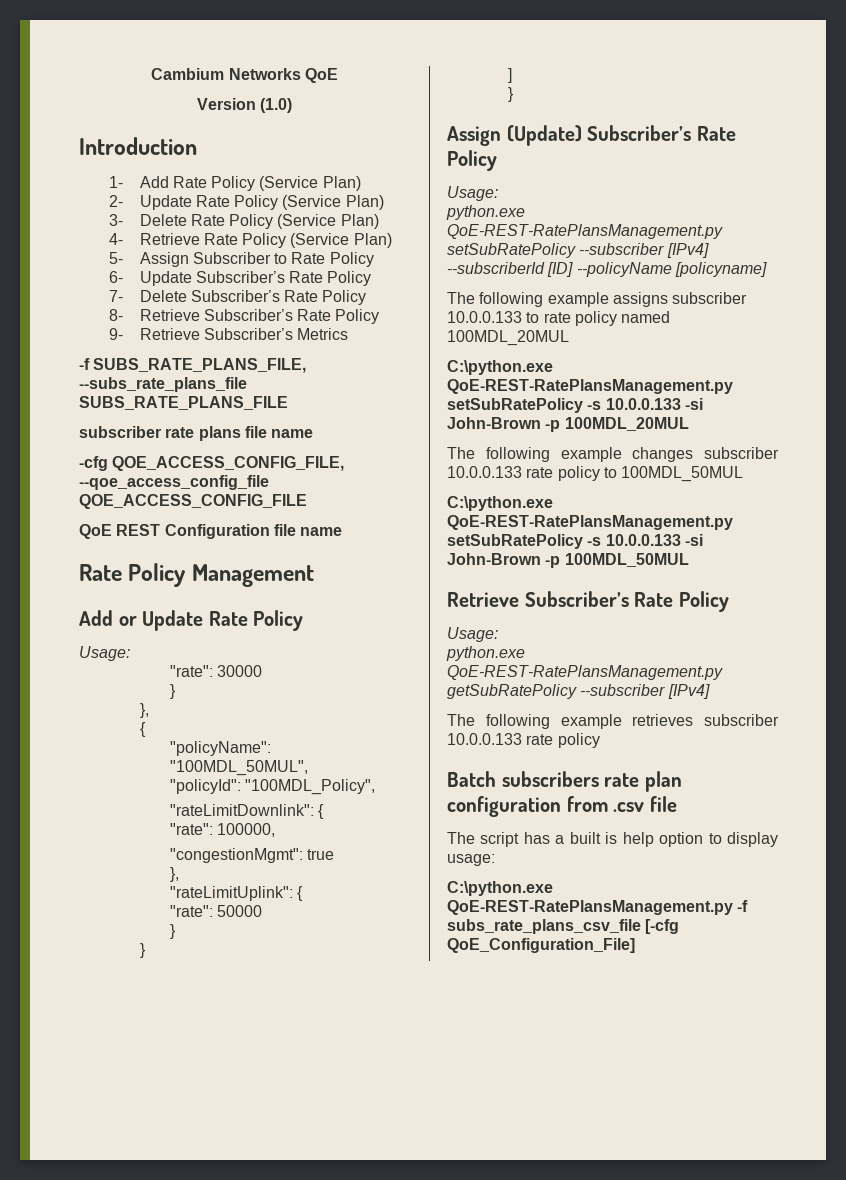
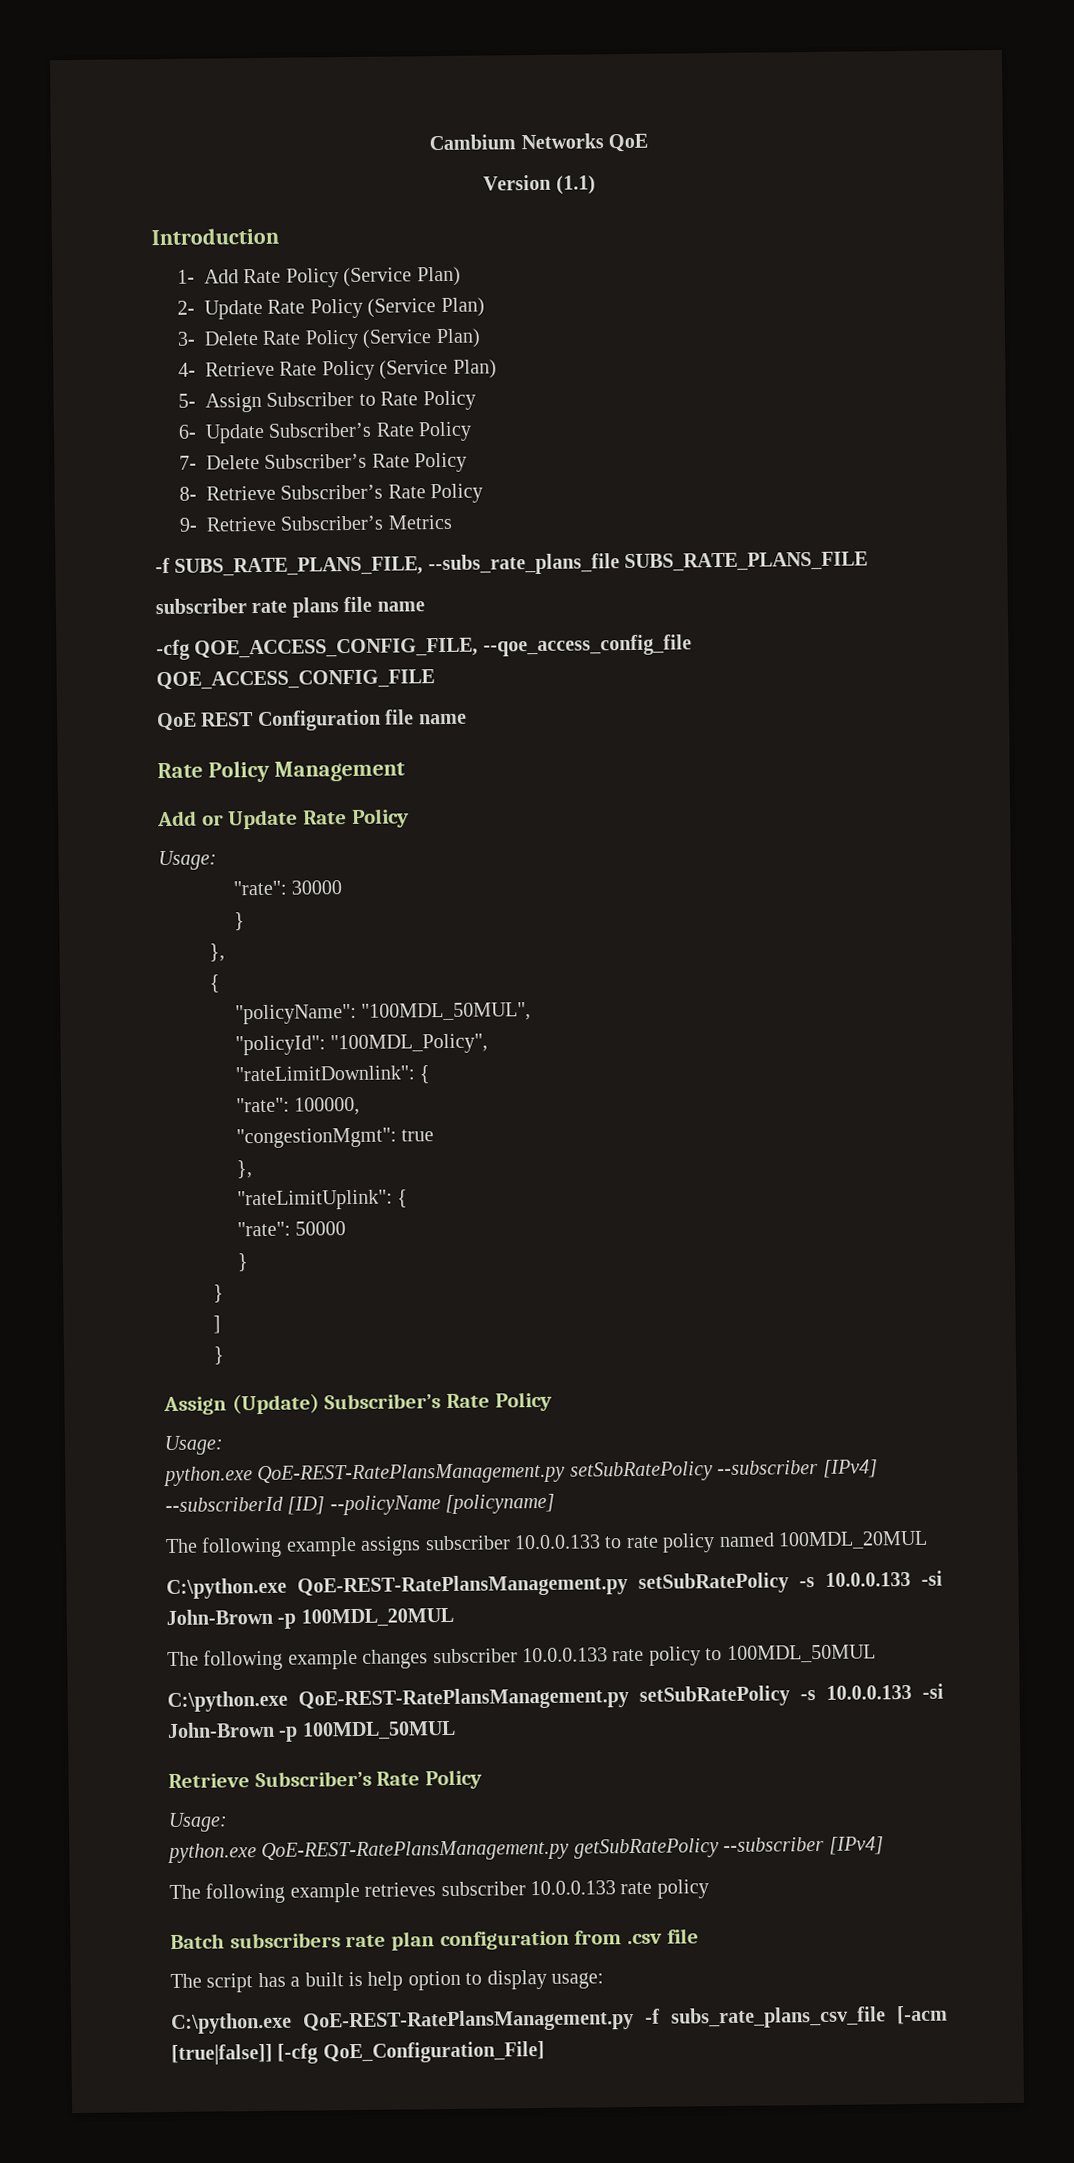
[260,98,293,113] (1.0) -> [555,175,596,195] (1.1)
(641, 926) none -> [897,2005,948,2025] [171,2043,273,2066] [-acm [true|false]]

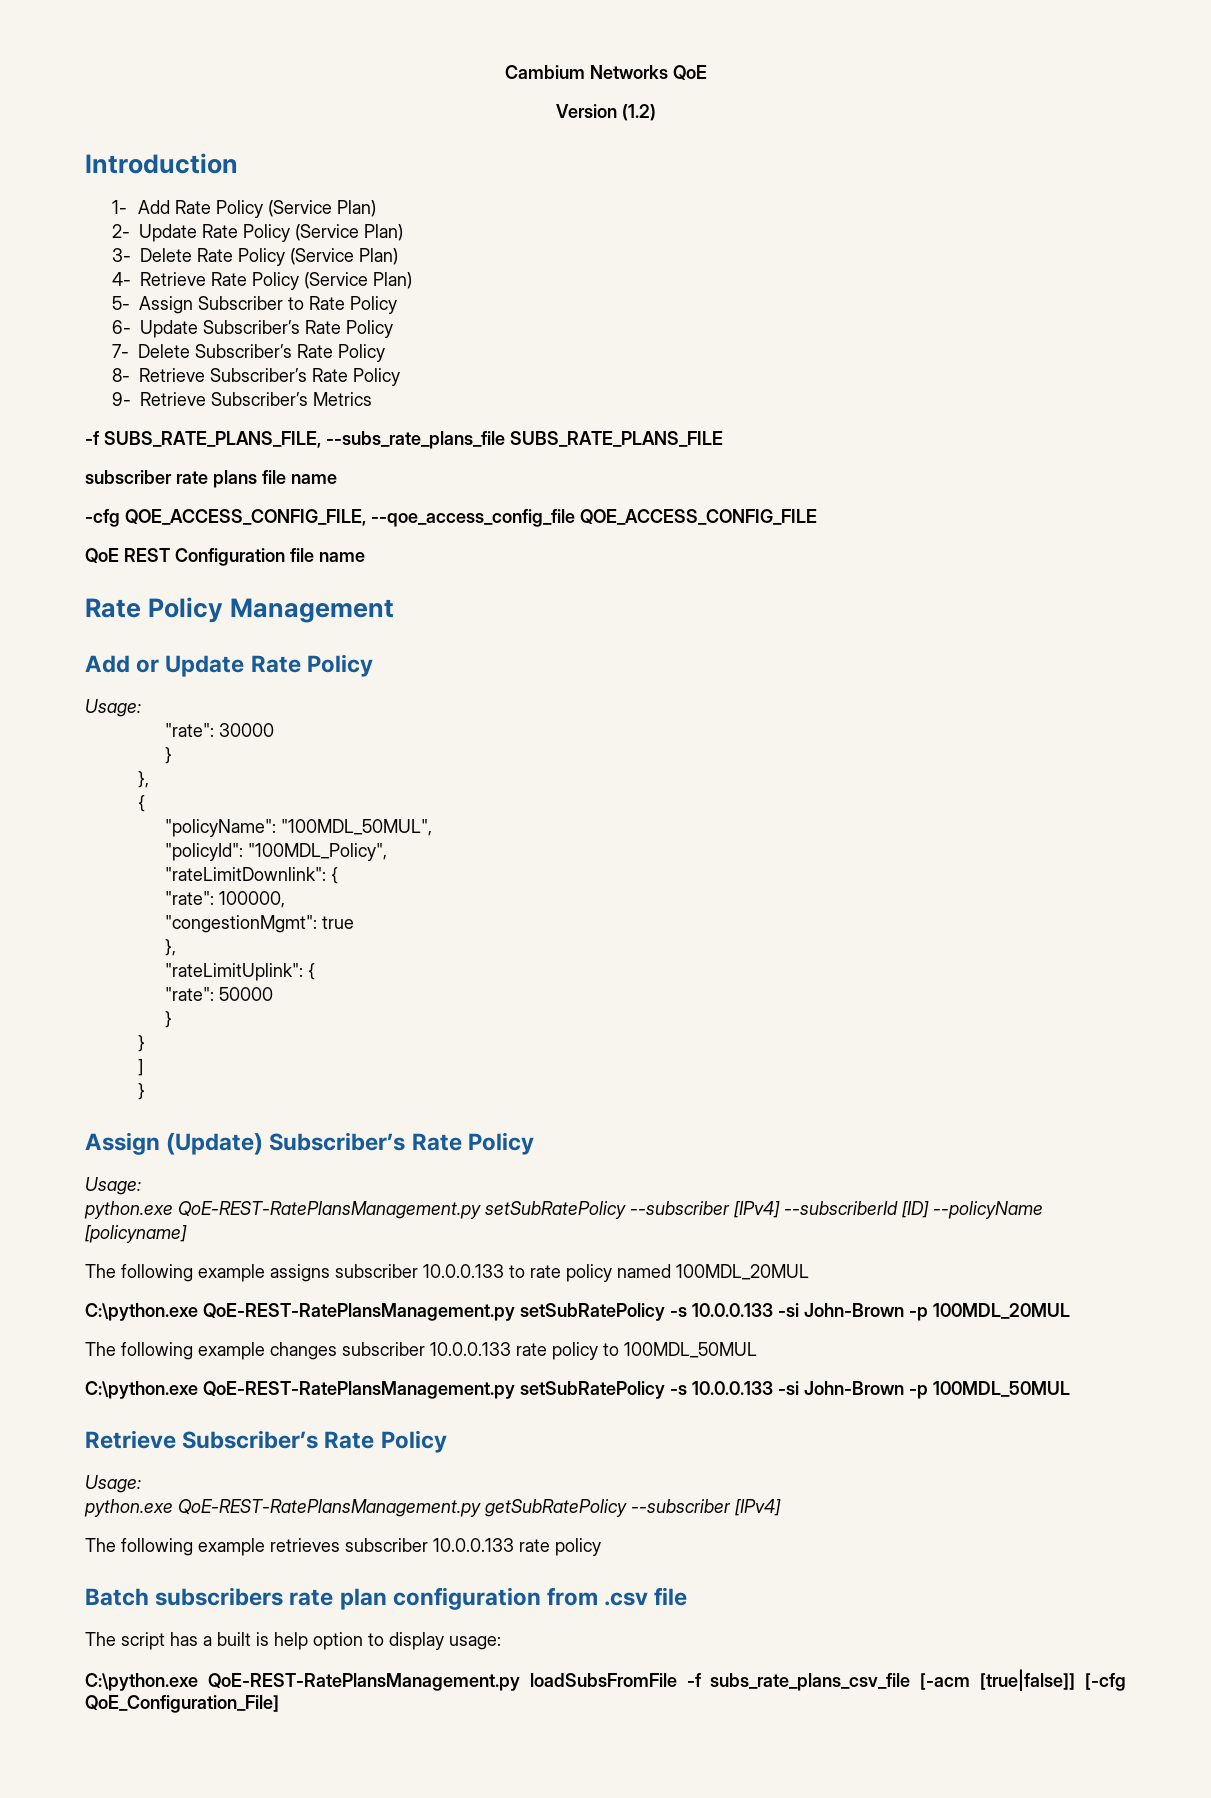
[555,175,596,195] (1.1) -> [621,104,656,121] (1.2)
(634, 2021) none -> [529,1673,677,1687] loadSubsFromFile

